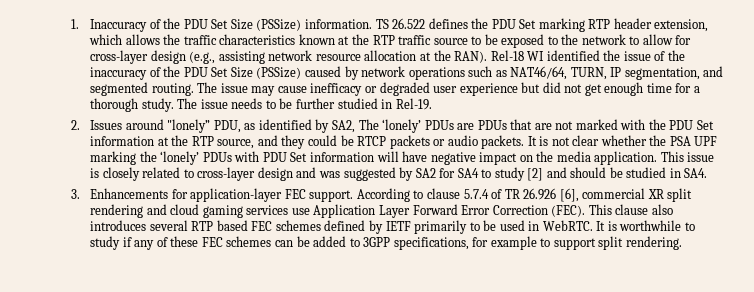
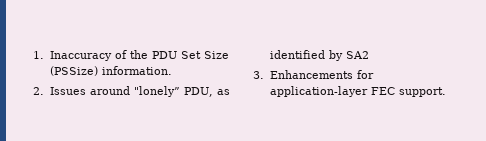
[375,18,709,32] [89,34,692,48] [90,50,685,64] [90,66,724,80] [90,82,700,96] [90,98,432,112] TS 26.522 defines the PDU Set marking RTP header extension, which allows the traffic characteristics known at the RTP traffic source to be exposed to the network to allow for cross-layer design (e.g., assisting network resource allocation at the RAN). Rel-18 WI identified the issue of the inaccuracy of the PDU Set Size (PSSize) caused by network operations such as NAT46/64, TURN, IP segmentation, and segmented routing. The issue may cause inefficacy or degraded user experience but did not get enough time for a thorough study. The issue needs to be further studied in Rel-19. -> (172, 70) none
[331,119,714,133] [90,135,718,149] [90,151,715,165] [90,167,708,181] SA2, The ‘lonely’ PDUs are PDUs that are not marked with the PDU Set information at the RTP source, and they could be RTCP packets or audio packets. It is not clear whether the PSA UPF marking the ‘lonely’ PDUs with PDU Set information will have negative impact on the media application. This issue is closely related to cross-layer design and was suggested by SA2 for SA4 to study [2] and should be studied in SA4. -> [345,51,369,59] SA2
[356,188,693,202] [90,204,673,218] [90,220,695,234] [90,236,682,250] According to clause 5.7.4 of TR 26.926 [6], commercial XR split rendering and cloud gaming services use Application Layer Forward Error Correction (FEC). This clause also introduces several RTP based FEC schemes defined by IETF primarily to be used in WebRTC. It is worthwhile to study if any of these FEC schemes can be added to 3GPP specifications, for example to support split rendering. -> (446, 92) none

